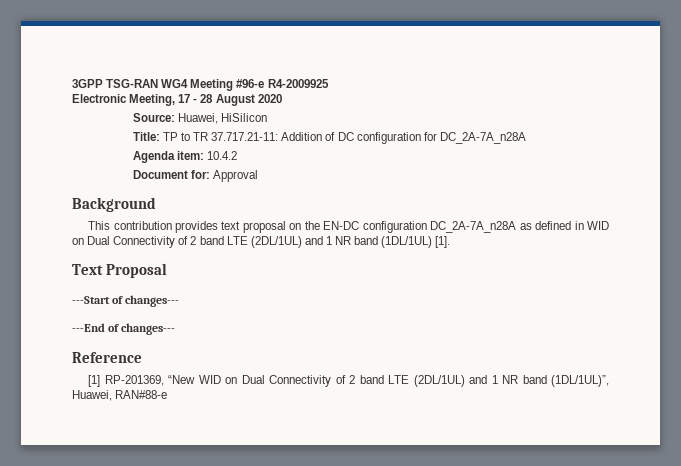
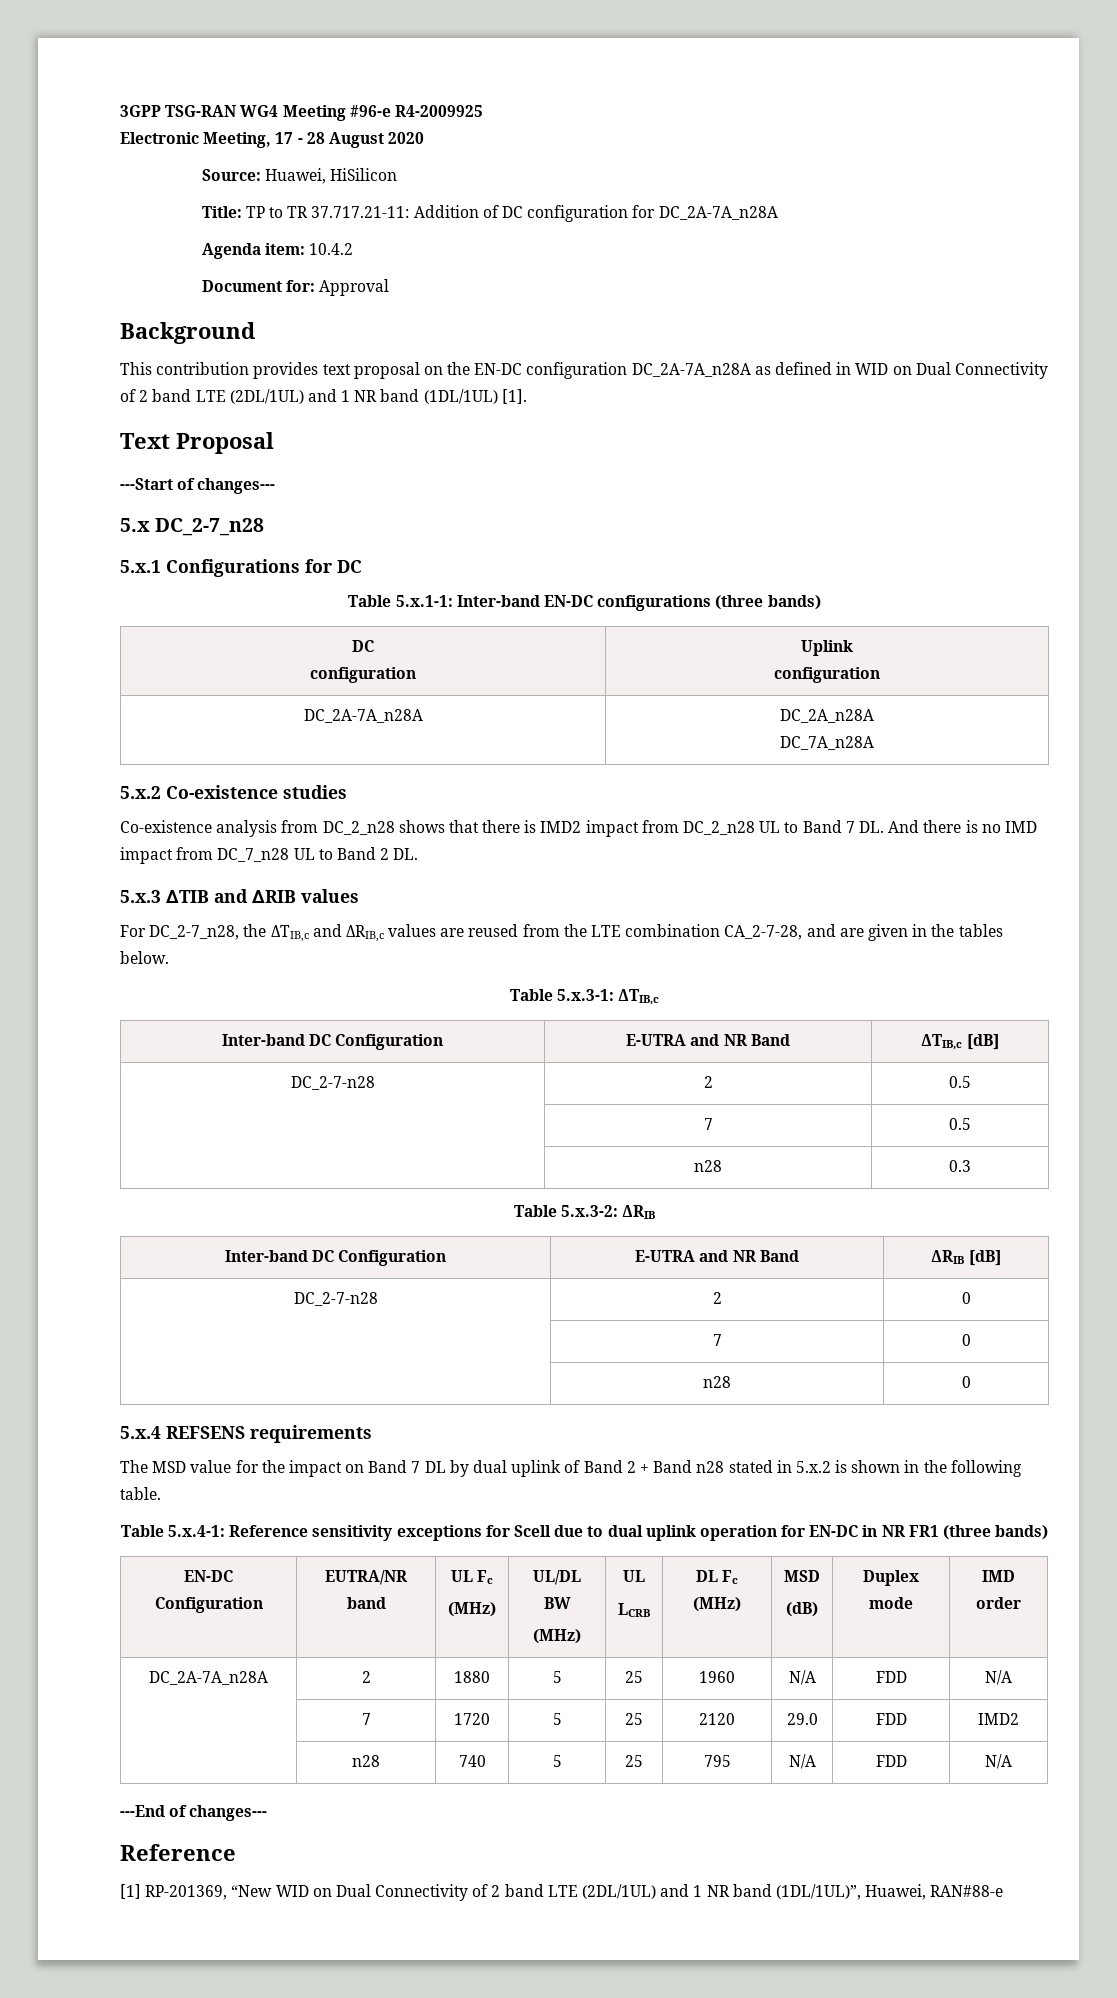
(180, 301) none -> [120,518,265,536] [120,559,362,577] [348,595,821,611] [352,640,374,652] [310,667,416,683] [801,640,853,656] [774,667,880,683] [303,709,423,723] [780,709,874,723] [780,736,874,750] [120,785,347,799] [120,820,1037,837] [120,847,419,864] [120,889,359,903] [120,924,1003,942] [120,951,169,964] [509,989,660,1005] [221,1034,444,1050] [626,1034,790,1046] [921,1034,999,1050] [290,1076,375,1090] [703,1076,713,1088] [949,1076,971,1088] [703,1118,713,1130] [949,1118,971,1130] [694,1160,722,1172] [949,1160,971,1172] [513,1205,656,1219] [224,1250,447,1266] [635,1250,799,1262] [931,1250,1001,1266] [293,1292,378,1306] [712,1292,722,1304] [961,1292,971,1304] [712,1334,722,1346] [961,1334,971,1346] [703,1376,731,1388] [961,1376,971,1388] [120,1425,372,1443] [120,1460,1022,1477] [120,1487,161,1500] [120,1525,1049,1541] [184,1570,233,1582] [154,1597,263,1613] [325,1570,408,1585] [346,1597,386,1609] [450,1570,494,1584] [448,1602,496,1617] [533,1570,581,1585] [543,1597,571,1609] [533,1629,581,1644] [623,1570,645,1582] [618,1603,650,1617] [695,1570,739,1584] [693,1597,741,1612] [784,1570,820,1582] [786,1602,818,1617] [863,1570,919,1586] [869,1597,913,1609] [982,1570,1015,1582] [976,1597,1021,1609] [149,1671,268,1685] [361,1671,371,1683] [454,1671,490,1683] [552,1671,562,1683] [625,1671,643,1683] [699,1671,735,1683] [788,1670,816,1685] [875,1671,907,1683] [985,1670,1012,1685] [361,1713,371,1725] [454,1713,490,1725] [552,1713,562,1725] [625,1713,643,1725] [699,1713,735,1725] [786,1713,818,1725] [875,1713,907,1725] [978,1713,1019,1725] [352,1755,380,1767] [458,1755,486,1767] [552,1755,562,1767] [625,1755,643,1767] [703,1755,731,1767] [788,1754,816,1769] [875,1755,907,1767] [985,1754,1012,1769] // 5.x DC_2-7_n28 // 5.x.1 Configurations for DC // Table 5.x.1-1: Inter-band EN-DC configurations (three bands) // DC // configuration | Uplink // configuration // DC_2A-7A_n28A | DC_2A_n28A // DC_7A_n28A // 5.x.2 Co-existence studies // Co-existence analysis from DC_2_n28 shows that there is IMD2 impact from DC_2_n28 UL to Band 7 DL. And there is no IMD impact from DC_7_n28 UL to Band 2 DL. // 5.x.3 ∆TIB and ∆RIB values // For DC_2-7_n28, the ΔTIB,c and ΔRIB,c values are reused from the LTE combination CA_2-7-28, and are given in the tables below. // Table 5.x.3-1: ΔTIB,c // Inter-band DC Configuration | E-UTRA and NR Band | ΔTIB,c [dB] // DC_2-7-n28 | 2 | 0.5 // | 7 | 0.5 // | n28 | 0.3 // Table 5.x.3-2: ΔRIB // Inter-band DC Configuration | E-UTRA and NR Band | ΔRIB [dB] // DC_2-7-n28 | 2 | 0 // | 7 | 0 // | n28 | 0 // 5.x.4 REFSENS requirements // The MSD value for the impact on Band 7 DL by dual uplink of Band 2 + Band n28 stated in 5.x.2 is shown in the following table. // Table 5.x.4-1: Reference sensitivity exceptions for Scell due to dual uplink operation for EN-DC in NR FR1 (three bands) // EN-DC Configuration | EUTRA/NR band | UL Fc // (MHz) | UL/DL BW // (MHz) | UL // LCRB | DL Fc (MHz) | MSD // (dB) | Duplex mode | IMD order // DC_2A-7A_n28A | 2 | 1880 | 5 | 25 | 1960 | N/A | FDD | N/A // | 7 | 1720 | 5 | 25 | 2120 | 29.0 | FDD | IMD2 // | n28 | 740 | 5 | 25 | 795 | N/A | FDD | N/A

